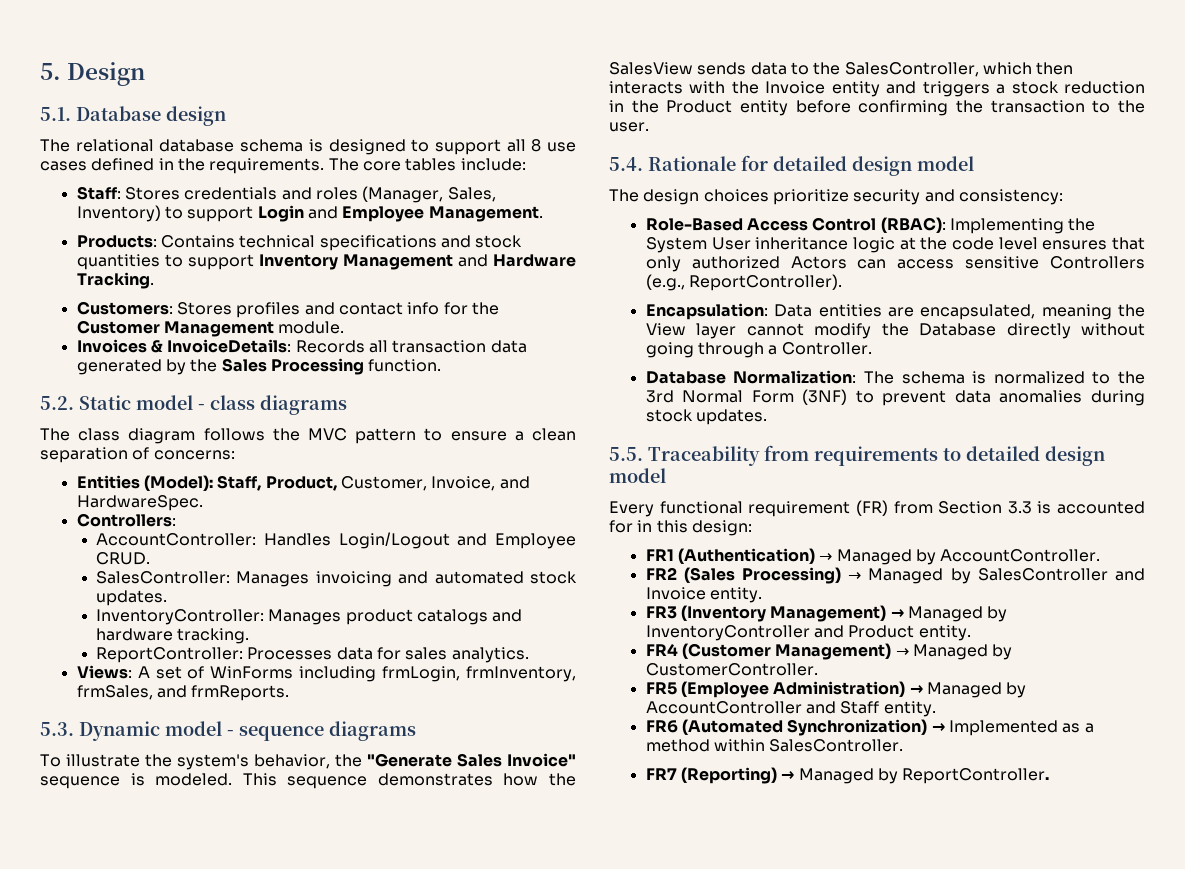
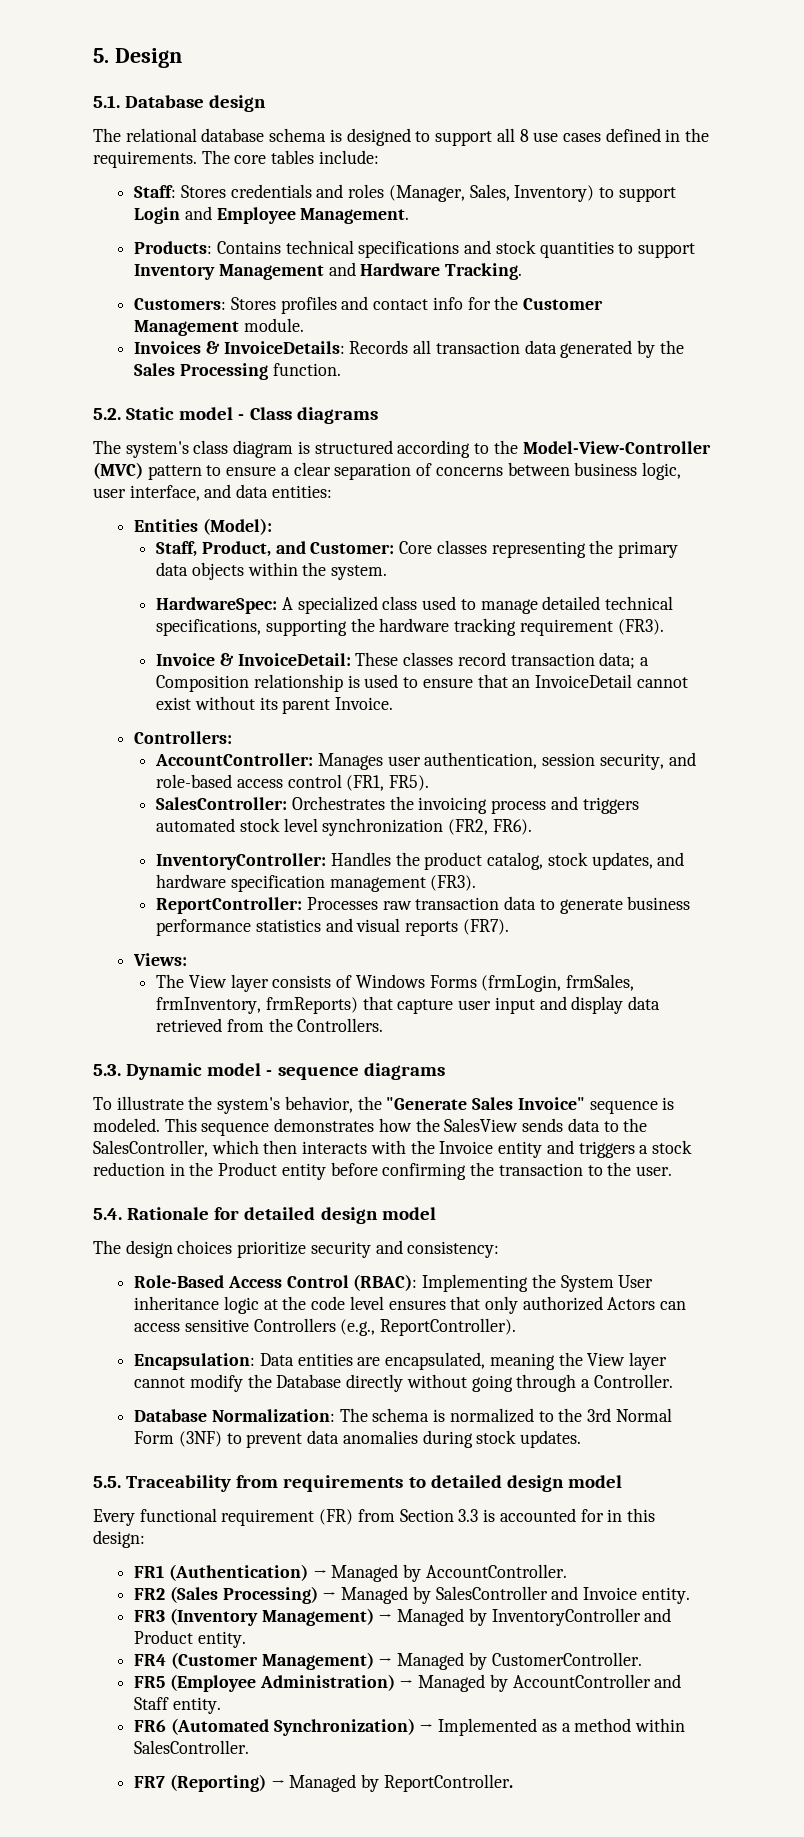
[210,395,255,410] class -> [249,407,292,420] Class
(70, 434) none -> [125,441,189,458] system's
[203,428,347,441] follows the MVC -> [297,440,711,458] [93,462,143,479] is structured according to the Model-View-Controller (MVC)
[531,428,576,441] clean -> [293,462,331,476] clear
[153,450,235,460] concerns: -> [435,462,681,480] [93,484,332,501] concerns between business logic, user interface, and data entities:
(214, 483) none -> (272, 526) //
[341,476,530,491] [76,495,203,511] [76,513,176,527] [96,532,576,549] [96,552,151,565] [96,571,578,587] [96,590,168,606] [96,609,523,625] [96,628,250,644] [96,647,529,663] [76,665,576,682] [76,685,290,701] Customer, Invoice, and HardwareSpec. // Controllers: // AccountController: Handles Login/Logout and Employee CRUD. // SalesController: Manages invoicing and automated stock updates. // InventoryController: Manages product catalogs and hardware tracking. // ReportController: Processes data for sales analytics. // Views: A set of WinForms including frmLogin, frmInventory, frmSales, and frmReports. -> [275,540,679,558] [156,562,388,580] [156,596,674,614] [156,618,664,636] [156,652,650,669] [156,674,688,692] [156,696,394,714] [134,731,233,744] [155,752,696,770] [156,774,430,791] [156,796,639,814] [156,818,532,836] [156,852,685,870] [156,874,477,892] [156,896,691,914] [156,918,509,936] [133,953,188,966] [156,974,635,992] [156,996,661,1014] [156,1018,384,1032] and Customer: Core classes representing the primary data objects within the system. // HardwareSpec: A specialized class used to manage detailed technical specifications, supporting the hardware tracking requirement (FR3). // Invoice & InvoiceDetail: These classes record transaction data; a Composition relationship is used to ensure that an InvoiceDetail cannot exist without its parent Invoice. // Controllers: // AccountController: Manages user authentication, session security, and role-based access control (FR1, FR5). // SalesController: Orchestrates the invoicing process and triggers automated stock level synchronization (FR2, FR6). // InventoryController: Handles the product catalog, stock updates, and hardware specification management (FR3). // ReportController: Processes raw transaction data to generate business performance statistics and visual reports (FR7). // Views: // The View layer consists of Windows Forms (frmLogin, frmSales, frmInventory, frmReports) that capture user input and display data retrieved from the Controllers.

